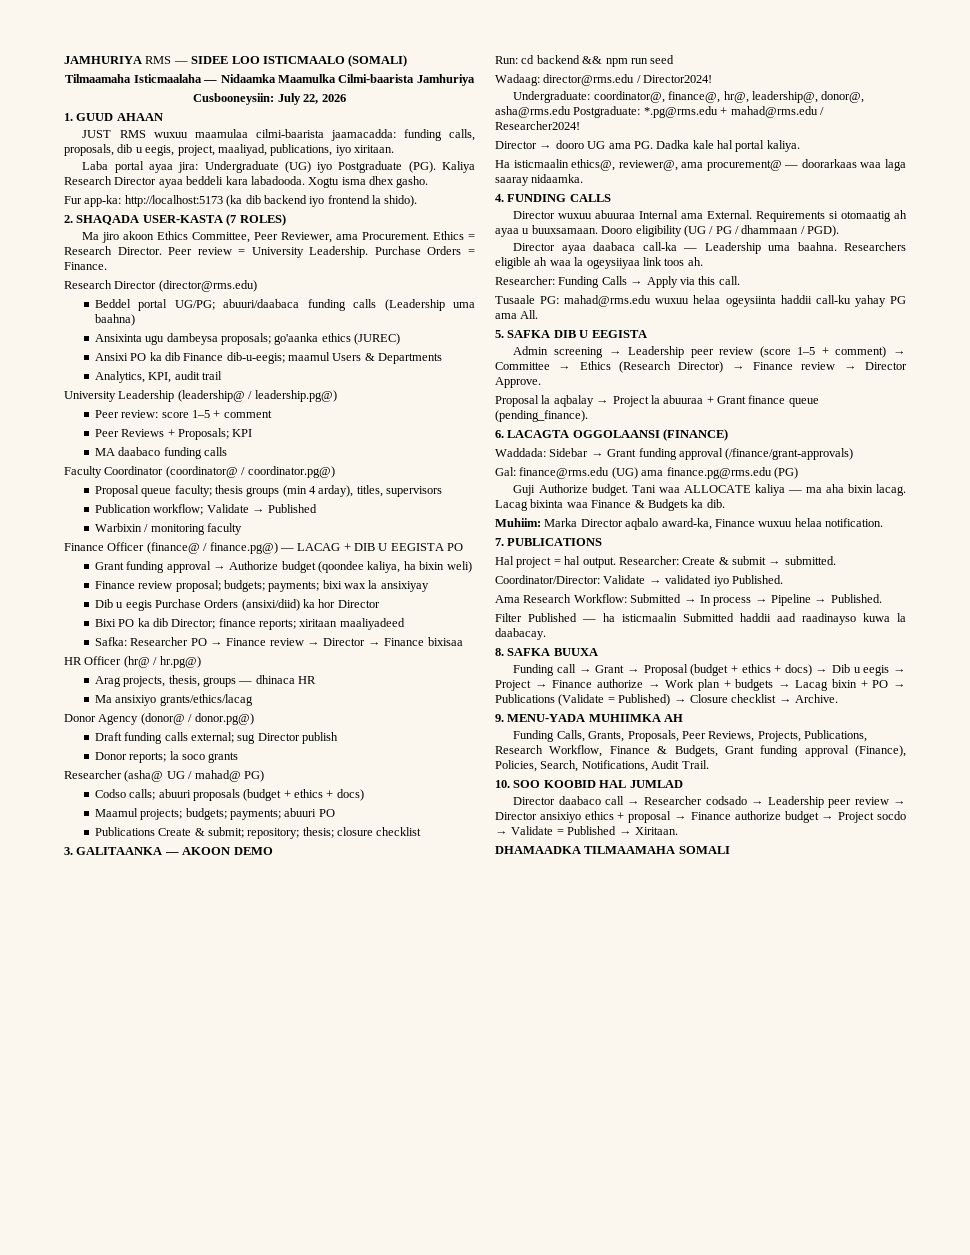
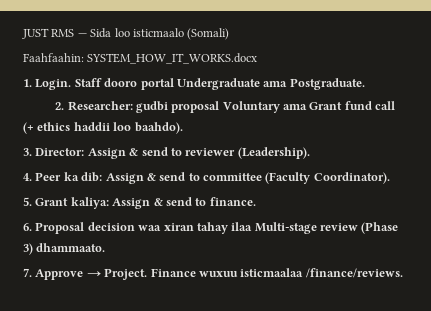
[64,56,142,64] JAMHURIYA -> [22,28,49,39] JUST
[191,55,408,67] [65,74,475,86] [193,93,346,105] [64,113,163,121] [82,129,475,141] [64,144,394,156] [82,161,476,173] [64,176,429,188] [64,195,418,207] [64,214,286,226] [82,231,475,243] [64,246,475,258] [64,262,107,270] [64,280,257,292] [94,299,475,311] [94,314,135,326] [94,333,401,345] [94,352,443,364] [94,371,222,383] [64,390,337,402] [94,410,272,418] [94,428,253,440] [94,447,227,459] [64,466,335,478] [94,485,443,497] [94,504,318,515] [94,523,242,535] [64,542,464,554] [94,561,472,573] [94,580,429,592] [94,599,380,611] [94,618,405,630] [94,637,463,646] [64,656,201,668] [94,675,317,687] [94,694,253,706] [64,713,254,725] [94,732,339,744] [94,751,239,763] [64,770,264,782] [94,789,364,801] [94,808,335,820] [94,827,422,839] [64,847,273,855] [495,55,675,67] [495,74,713,86] [513,91,865,103] [495,106,824,118] [495,121,580,130] [495,140,800,152] [495,159,906,171] [495,174,584,186] [495,194,611,202] [513,210,907,222] [495,225,840,237] [513,242,906,254] [495,257,703,269] [495,276,740,288] [495,295,906,307] [495,310,539,319] [495,330,647,338] [513,346,906,358] [495,361,907,373] [495,377,541,388] [495,395,819,407] [495,410,588,422] [495,429,729,441] [495,448,854,460] [495,467,798,479] [513,484,906,496] [495,499,725,511] [495,518,883,530] [495,538,603,546] [495,556,836,568] [495,575,783,587] [495,594,882,606] [495,613,906,625] [495,628,546,640] [495,648,598,656] [513,664,906,676] [495,679,907,691] [495,694,838,706] [495,714,684,722] [513,730,868,742] [495,745,906,757] [495,760,709,772] [495,780,683,788] [513,796,906,808] [495,811,906,823] [495,826,678,835] [495,846,730,854] SIDEE LOO ISTICMAALO (SOMALI) // Tilmaamaha Isticmaalaha — Nidaamka Maamulka Cilmi-baarista Jamhuriya // Cusbooneysiin: July 22, 2026 // 1. GUUD AHAAN // JUST RMS wuxuu maamulaa cilmi-baarista jaamacadda: funding calls, proposals, dib u eegis, project, maaliyad, publications, iyo xiritaan. // Laba portal ayaa jira: Undergraduate (UG) iyo Postgraduate (PG). Kaliya Research Director ayaa beddeli kara labadooda. Xogtu isma dhex gasho. // Fur app-ka: http://localhost:5173 (ka dib backend iyo frontend la shido). // 2. SHAQADA USER-KASTA (7 ROLES) // Ma jiro akoon Ethics Committee, Peer Reviewer, ama Procurement. Ethics = Research Director. Peer review = University Leadership. Purchase Orders = Finance. // Research Director (director@rms.edu) // Beddel portal UG/PG; abuuri/daabaca funding calls (Leadership uma baahna) // Ansixinta ugu dambeysa proposals; go'aanka ethics (JUREC) // Ansixi PO ka dib Finance dib-u-eegis; maamul Users & Departments // Analytics, KPI, audit trail // University Leadership (leadership@ / leadership.pg@) // Peer review: score 1–5 + comment // Peer Reviews + Proposals; KPI // MA daabaco funding calls // Faculty Coordinator (coordinator@ / coordinator.pg@) // Proposal queue faculty; thesis groups (min 4 arday), titles, supervisors // Publication workflow; Validate → Published // Warbixin / monitoring faculty // Finance Officer (finance@ / finance.pg@) — LACAG + DIB U EEGISTA PO // Grant funding approval → Authorize budget (qoondee kaliya, ha bixin weli) // Finance review proposal; budgets; payments; bixi wax la ansixiyay // Dib u eegis Purchase Orders (ansixi/diid) ka hor Director // Bixi PO ka dib Director; finance reports; xiritaan maaliyadeed // Safka: Researcher PO → Finance review → Director → Finance bixisaa // HR Officer (hr@ / hr.pg@) // Arag projects, thesis, groups — dhinaca HR // Ma ansixiyo grants/ethics/lacag // Donor Agency (donor@ / donor.pg@) // Draft funding calls external; sug Director publish // Donor reports; la soco grants // Researcher (asha@ UG / mahad@ PG) // Codso calls; abuuri proposals (budget + ethics + docs) // Maamul projects; budgets; payments; abuuri PO // Publications Create & submit; repository; thesis; closure checklist // 3. GALITAANKA — AKOON DEMO // Run: cd backend && npm run seed // Wadaag: director@rms.edu / Director2024! // Undergraduate: coordinator@, finance@, hr@, leadership@, donor@, asha@rms.edu Postgraduate: *.pg@rms.edu + mahad@rms.edu / Researcher2024! // Director → dooro UG ama PG. Dadka kale hal portal kaliya. // Ha isticmaalin ethics@, reviewer@, ama procurement@ — doorarkaas waa laga saaray nidaamka. // 4. FUNDING CALLS // Director wuxuu abuuraa Internal ama External. Requirements si otomaatig ah ayaa u buuxsamaan. Dooro eligibility (UG / PG / dhammaan / PGD). // Director ayaa daabaca call-ka — Leadership uma baahna. Researchers eligible ah waa la ogeysiiyaa link toos ah. // Researcher: Funding Calls → Apply via this call. // Tusaale PG: mahad@rms.edu wuxuu helaa ogeysiinta haddii call-ku yahay PG ama All. // 5. SAFKA DIB U EEGISTA // Admin screening → Leadership peer review (score 1–5 + comment) → Committee → Ethics (Research Director) → Finance review → Director Approve. // Proposal la aqbalay → Project la abuuraa + Grant finance queue (pending_finance). // 6. LACAGTA OGGOLAANSI (FINANCE) // Waddada: Sidebar → Grant funding approval (/finance/grant-approvals) // Gal: finance@rms.edu (UG) ama finance.pg@rms.edu (PG) // Guji Authorize budget. Tani waa ALLOCATE kaliya — ma aha bixin lacag. Lacag bixinta waa Finance & Budgets ka dib. // Muhiim: Marka Director aqbalo award-ka, Finance wuxuu helaa notification. // 7. PUBLICATIONS // Hal project = hal output. Researcher: Create & submit → submitted. // Coordinator/Director: Validate → validated iyo Published. // Ama Research Workflow: Submitted → In process → Pipeline → Published. // Filter Published — ha isticmaalin Submitted haddii aad raadinayso kuwa la daabacay. // 8. SAFKA BUUXA // Funding call → Grant → Proposal (budget + ethics + docs) → Dib u eegis → Project → Finance authorize → Work plan + budgets → Lacag bixin + PO → Publications (Validate = Published) → Closure checklist → Archive. // 9. MENU-YADA MUHIIMKA AH // Funding Calls, Grants, Proposals, Peer Reviews, Projects, Publications, Research Workflow, Finance & Budgets, Grant funding approval (Finance), Policies, Search, Notifications, Audit Trail. // 10. SOO KOOBID HAL JUMLAD // Director daabaco call → Researcher codsado → Leadership peer review → Director ansixiyo ethics + proposal → Finance authorize budget → Project socdo → Validate = Published → Xiritaan. // DHAMAADKA TILMAAMAHA SOMALI -> [90,28,230,40] [23,53,258,64] [23,78,365,90] [55,101,396,113] [23,122,183,134] [23,147,310,159] [23,172,390,184] [23,197,256,209] [23,222,399,234] [23,243,106,255] [23,268,403,280] Sida loo isticmaalo (Somali) // Faahfaahin: SYSTEM_HOW_IT_WORKS.docx // 1. Login. Staff dooro portal Undergraduate ama Postgraduate. // 2. Researcher: gudbi proposal Voluntary ama Grant fund call (+ ethics haddii loo baahdo). // 3. Director: Assign & send to reviewer (Leadership). // 4. Peer ka dib: Assign & send to committee (Faculty Coordinator). // 5. Grant kaliya: Assign & send to finance. // 6. Proposal decision waa xiran tahay ilaa Multi-stage review (Phase 3) dhammaato. // 7. Approve → Project. Finance wuxuu isticmaalaa /finance/reviews.

